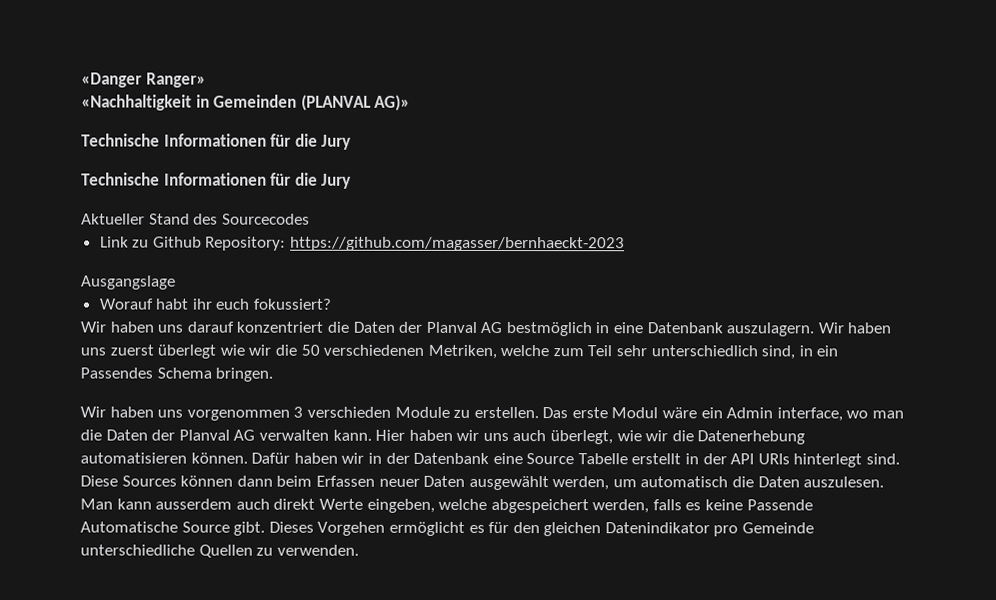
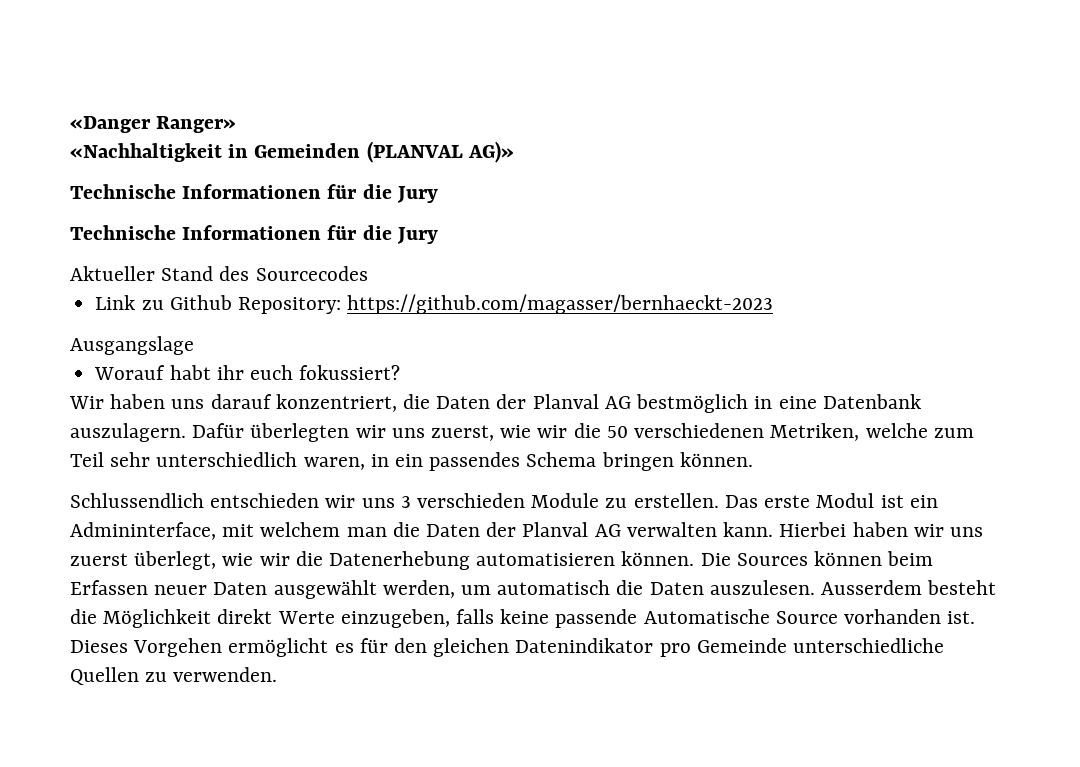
[236,321,324,333] konzentriert -> [275,394,397,412] konzentriert,
[817,322,892,334] [80,344,217,359] Wir haben uns zuerst überlegt -> [192,423,495,442] Dafür überlegten wir uns zuerst,
[761,345,796,360] sind, -> [303,457,365,470] waren,
[80,367,274,382] [80,406,290,421] Passendes Schema bringen. // Wir haben uns vorgenommen -> [429,452,753,471] [70,493,395,508] passendes Schema bringen können. // Schlussendlich entschieden wir uns
[662,407,869,422] wäre ein Admin interface, wo -> [880,495,938,508] [70,522,341,540] ist ein Admininterface, mit welchem
[375,429,406,441] Hier -> [779,522,847,537] Hierbei
[512,430,547,442] auch -> [70,553,128,566] zuerst
[251,452,901,468] [80,475,118,487] Dafür haben wir in der Datenbank eine Source Tabelle erstellt in der API URIs hinterlegt sind. Diese -> [700,553,731,566] Die
[236,475,273,487] dann -> (883, 558) none
[80,498,813,514] [80,521,266,536] Man kann ausserdem auch direkt Werte eingeben, welche abgespeichert werden, falls es keine Passende Automatische Source gibt. -> [821,580,997,595] [70,609,976,628] Ausserdem besteht die Möglichkeit direkt Werte einzugeben, falls keine passende Automatische Source vorhanden ist.

